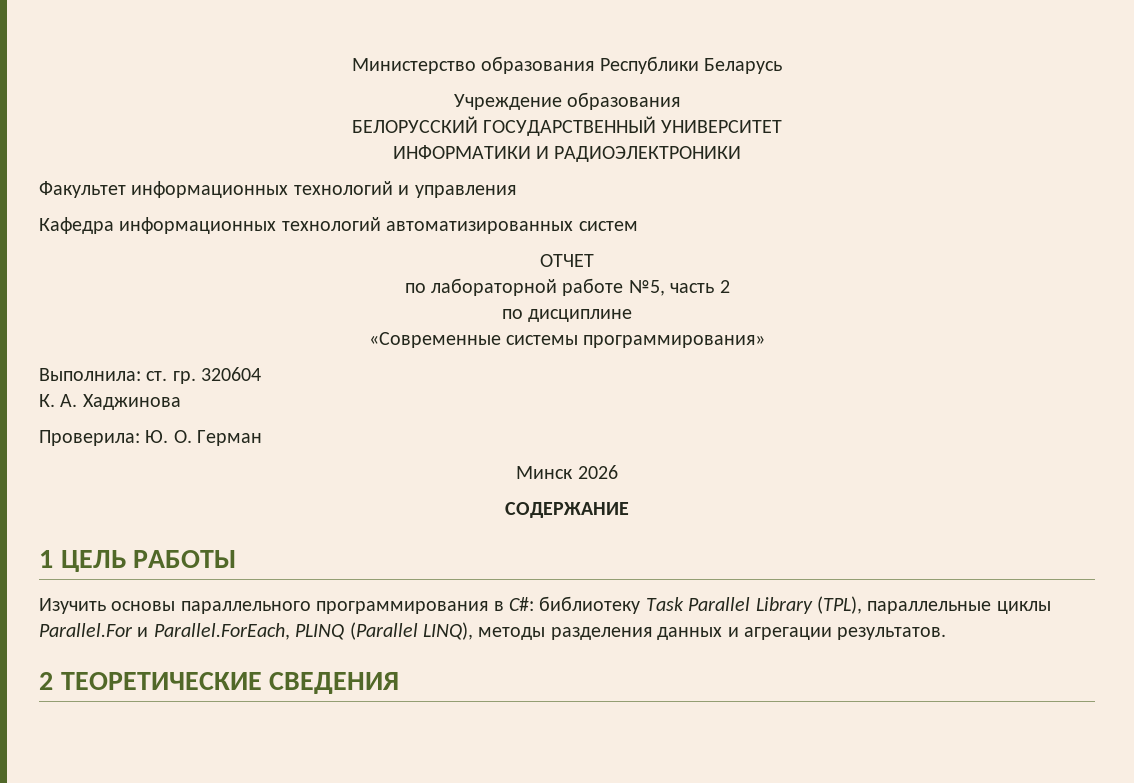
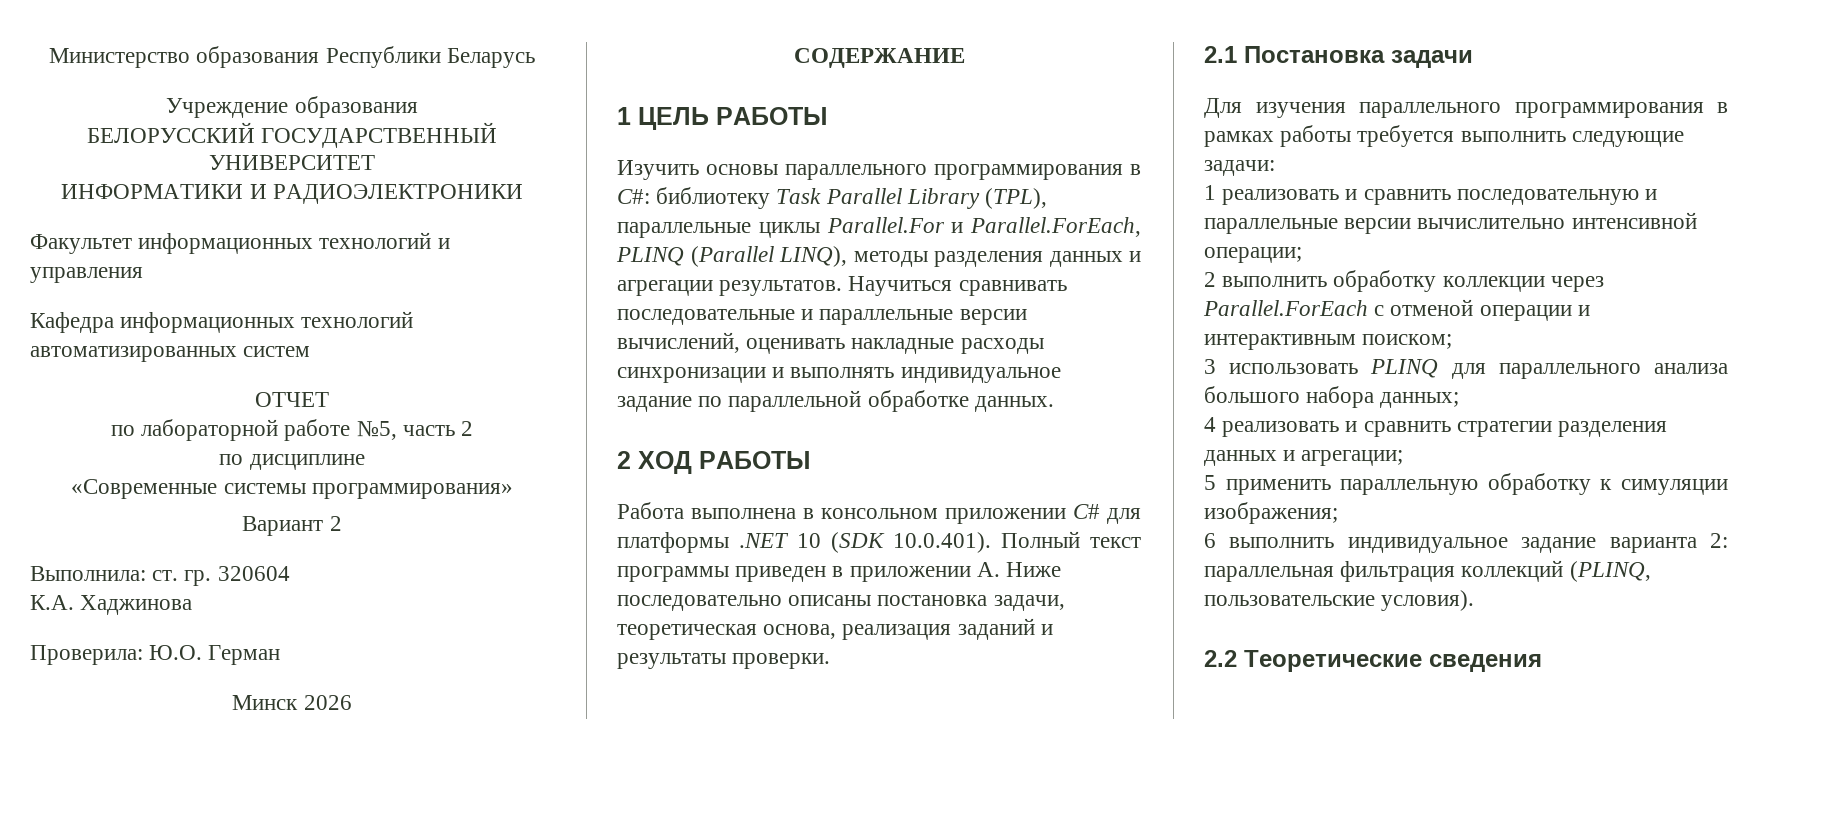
(766, 341) none -> [242,516,342,536] // Вариант 2
[39,394,78,407] К. А. -> [30,595,74,610] К.А.
[145,430,192,443] Ю. О. -> [149,645,203,660] Ю.О.
[39,672,400,694] // 2 ТЕОРЕТИЧЕСКИЕ СВЕДЕНИЯ -> [848,276,1067,296] [617,309,1027,325] [617,332,1044,354] [617,367,1061,383] [617,390,1054,412] [617,451,810,474] [617,502,1141,524] [617,531,1141,553] [617,562,1062,582] [617,595,1065,611] [617,618,1053,640] [617,653,831,669] [1204,46,1473,68] [1204,98,1728,118] [1204,125,1684,147] [1204,160,1275,176] [1204,185,1658,205] [1204,212,1697,234] [1204,247,1302,263] [1204,270,1604,292] [1203,299,1590,321] [1204,334,1453,350] [1204,359,1728,379] [1204,386,1460,408] [1204,417,1668,437] [1204,450,1404,466] [1204,473,1728,495] [1204,502,1338,524] [1204,533,1728,553] [1204,560,1651,582] [1204,590,1475,611] [1204,650,1542,672] Научиться сравнивать последовательные и параллельные версии вычислений, оценивать накладные расходы синхронизации и выполнять индивидуальное задание по параллельной обработке данных. // 2 ХОД РАБОТЫ // Работа выполнена в консольном приложении C# для платформы .NET 10 (SDK 10.0.401). Полный текст программы приведен в приложении А. Ниже последовательно описаны постановка задачи, теоретическая основа, реализация заданий и результаты проверки. // 2.1 Постановка задачи // Для изучения параллельного программирования в рамках работы требуется выполнить следующие задачи: // 1 реализовать и сравнить последовательную и параллельные версии вычислительно интенсивной операции; // 2 выполнить обработку коллекции через Parallel.ForEach с отменой операции и интерактивным поиском; // 3 использовать PLINQ для параллельного анализа большого набора данных; // 4 реализовать и сравнить стратегии разделения данных и агрегации; // 5 применить параллельную обработку к симуляции изображения; // 6 выполнить индивидуальное задание варианта 2: параллельная фильтрация коллекций (PLINQ, пользовательские условия). // 2.2 Теоретические сведения

